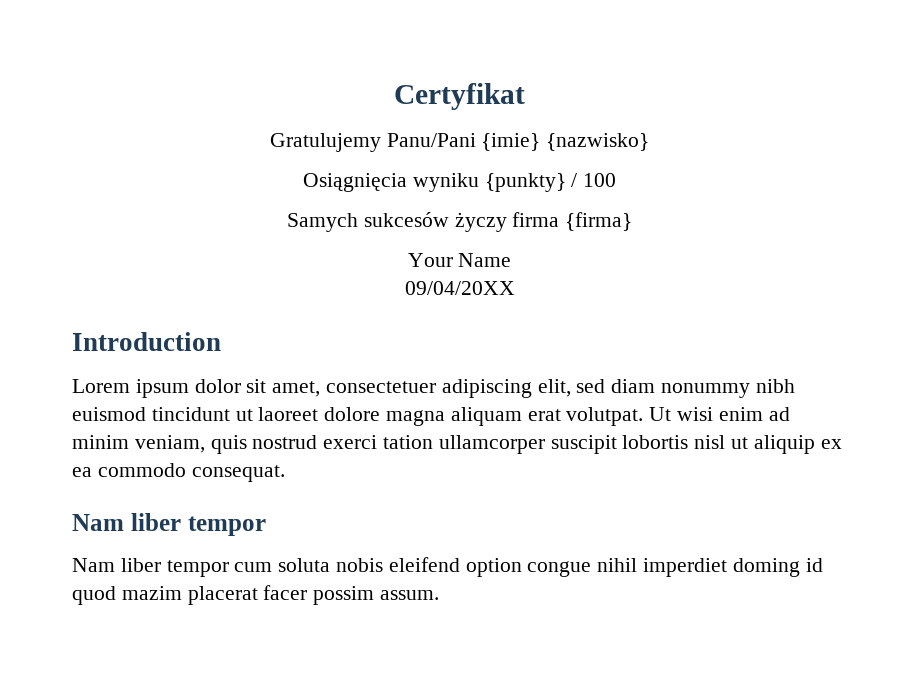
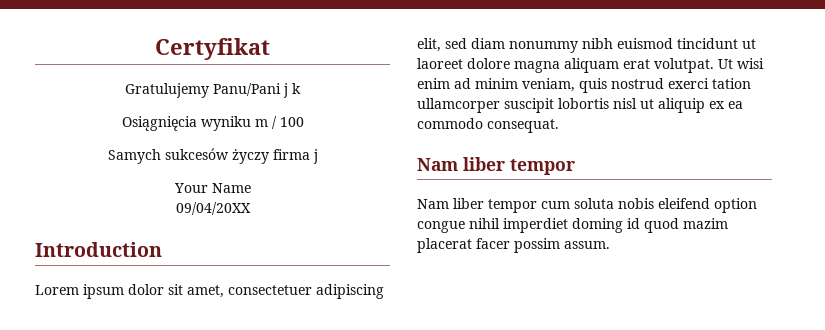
[481,133,650,151] {imie} {nazwisko} -> [283,83,301,98] j k
[484,173,566,192] {punkty} -> [254,119,268,127] m
[565,212,633,231] {firma} -> [312,149,318,164] j

